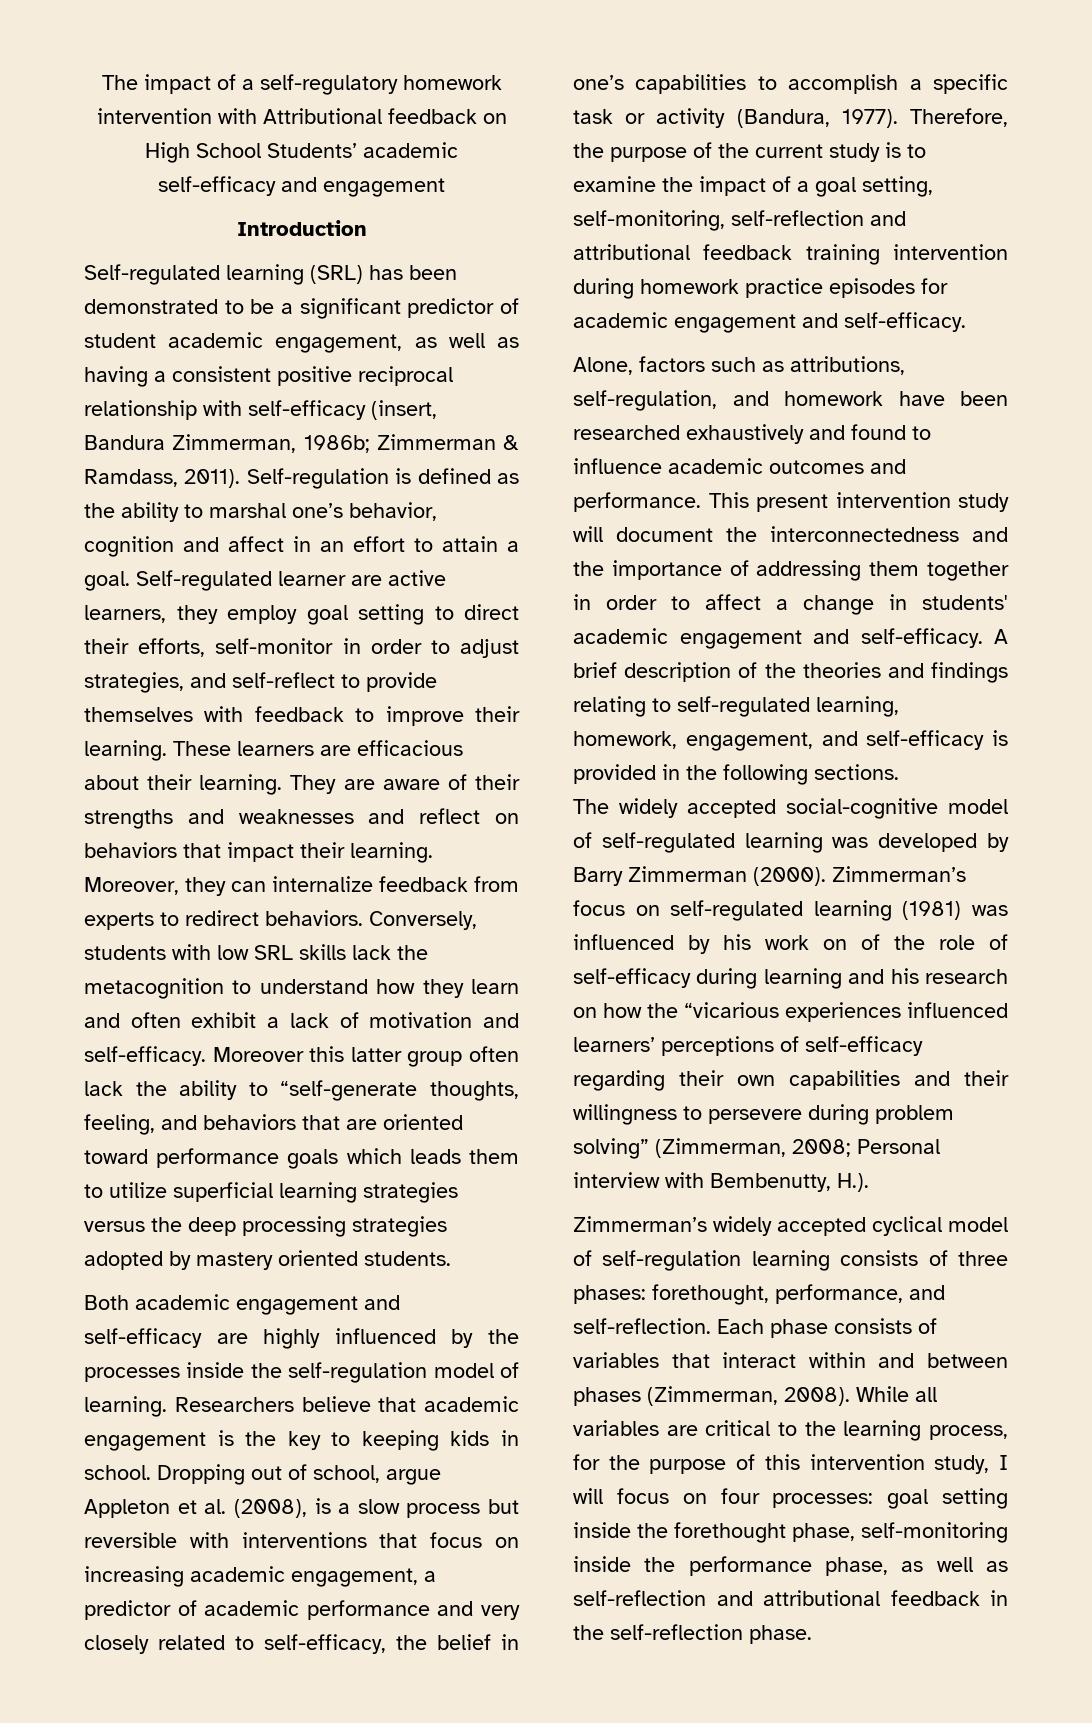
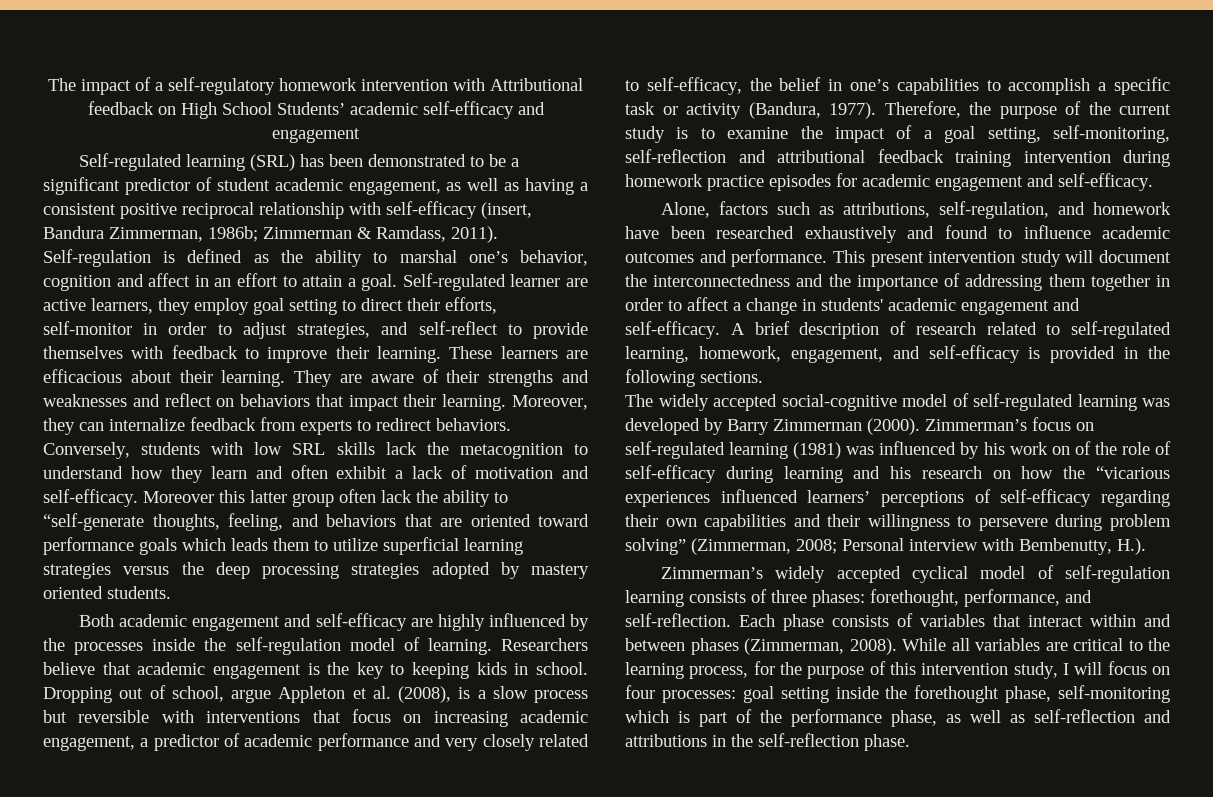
[236,220,367,236] // Introduction -> (360, 135) none
[764,662,1008,683] [573,696,646,717] the theories and findings relating -> [915,322,1037,335] research related
[573,1556,631,1572] inside -> [625,709,752,727] which is part of
[763,1590,980,1606] attributional feedback -> [625,734,707,747] attributions

